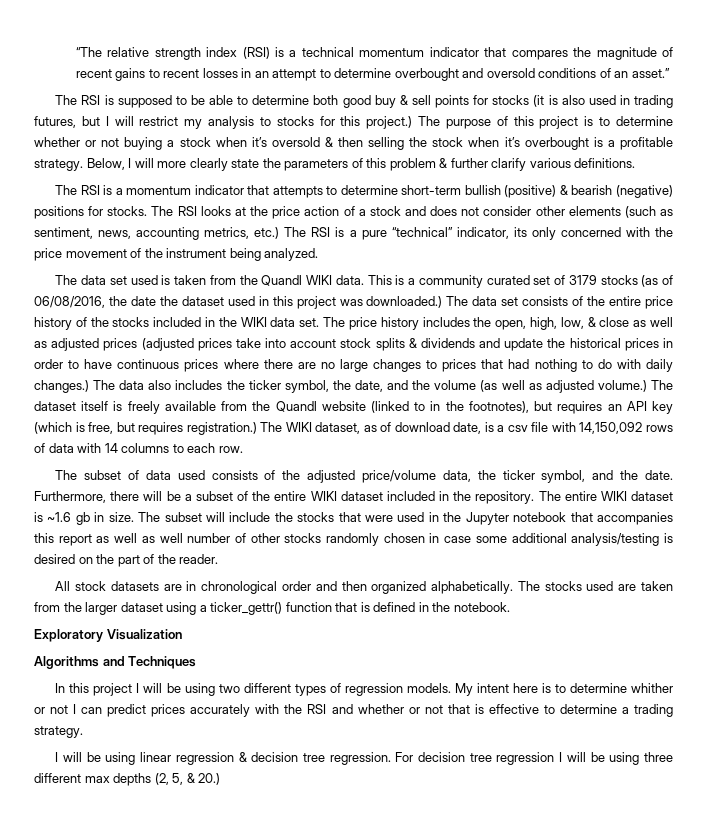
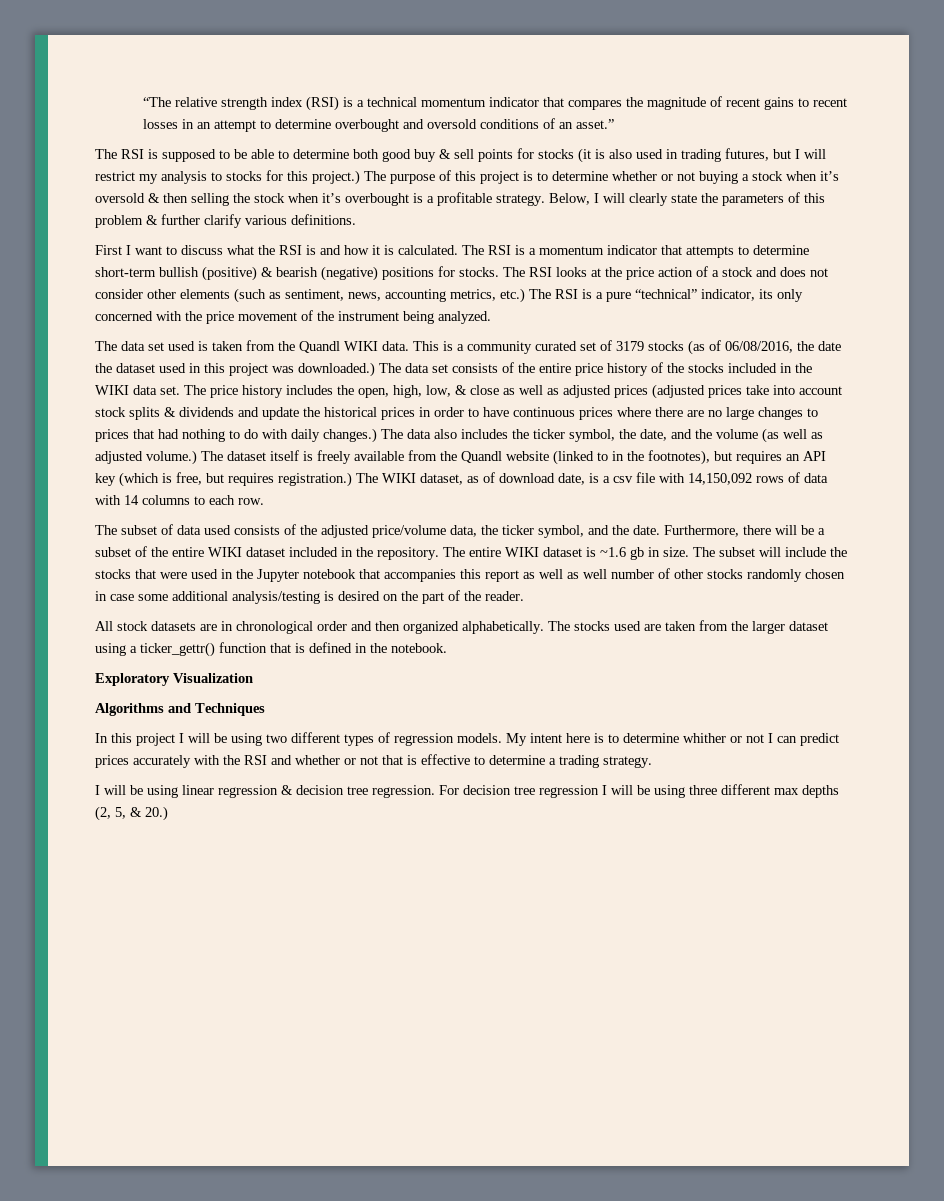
[157,161,187,168] more -> (625, 198) none
(636, 163) none -> [95,245,458,255] First I want to discuss what the RSI is and how it is calculated.

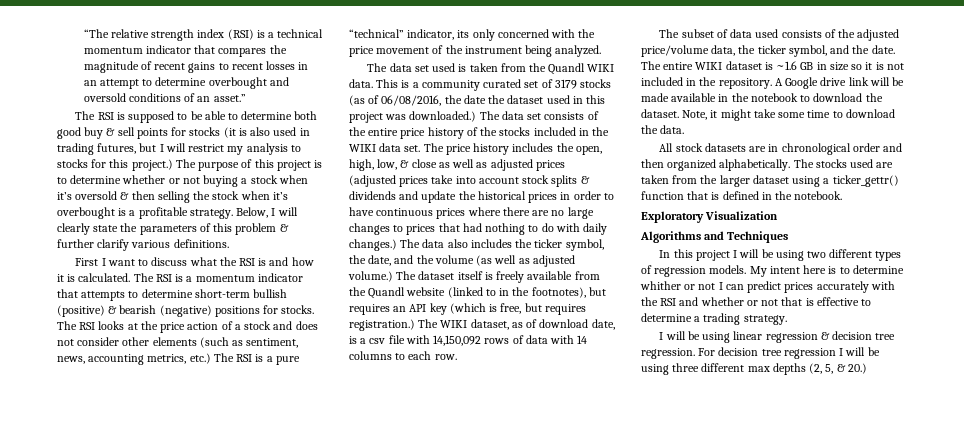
[664,525,825,537] [95,546,439,560] Furthermore, there will be a subset of the entire WIKI dataset included in the repository. -> (895, 49) none
[630,547,847,560] [95,568,845,582] [95,590,524,604] gb in size. The subset will include the stocks that were used in the Jupyter notebook that accompanies this report as well as well number of other stocks randomly chosen in case some additional analysis/testing is desired on the part of the reader. -> [800,62,904,71] [641,77,905,89] [641,93,883,102] [641,109,895,121] [641,125,685,134] GB in size so it is not included in the repository. A Google drive link will be made available in the notebook to download the dataset. Note, it might take some time to download the data.

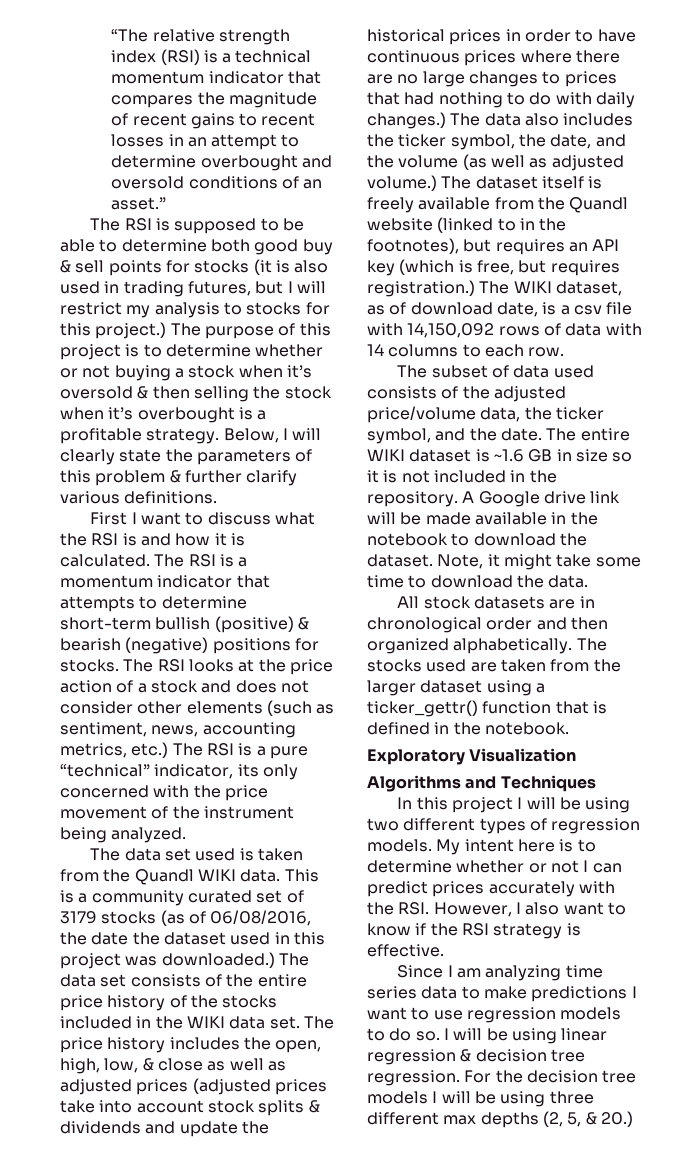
[640,281,681,290] whither -> [456,860,525,873] whether
[660,297,872,306] [641,313,787,325] RSI and whether or not that is effective to determine a trading strategy. // -> [398,902,626,917] [367,923,581,939] [367,944,444,957] [397,965,603,981] [367,986,637,1002] [367,1007,622,1023] [367,1028,440,1041] RSI. However, I also want to know if the RSI strategy is effective. // Since I am analyzing time series data to make predictions I want to use regression models to do so.
[718,347,836,359] decision tree regression -> [495,1070,637,1083] [367,1091,428,1104] the decision tree models

